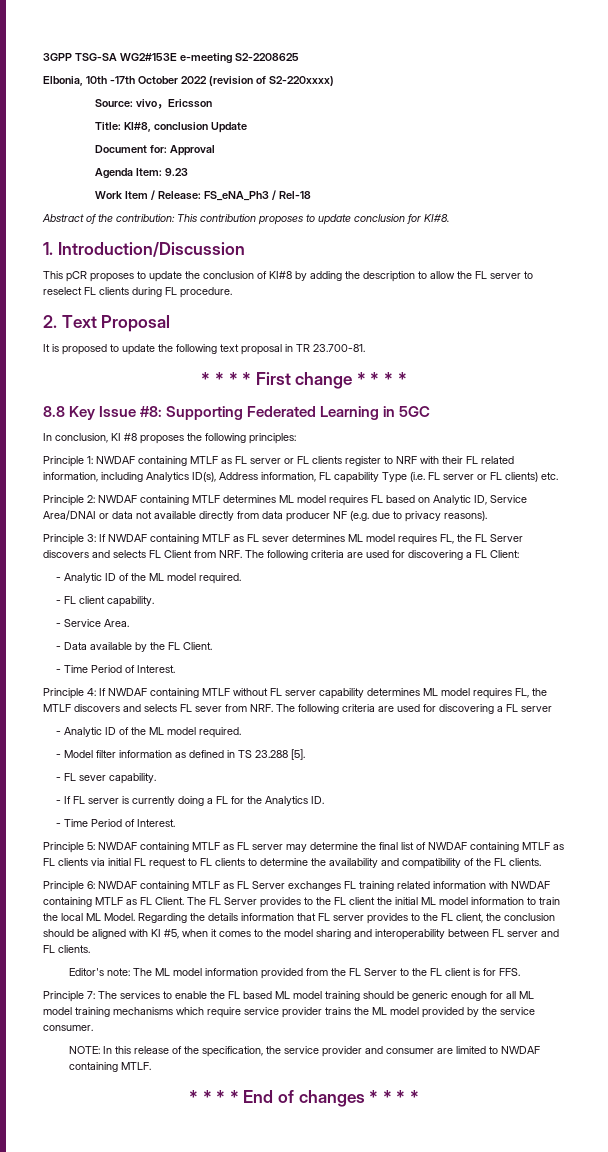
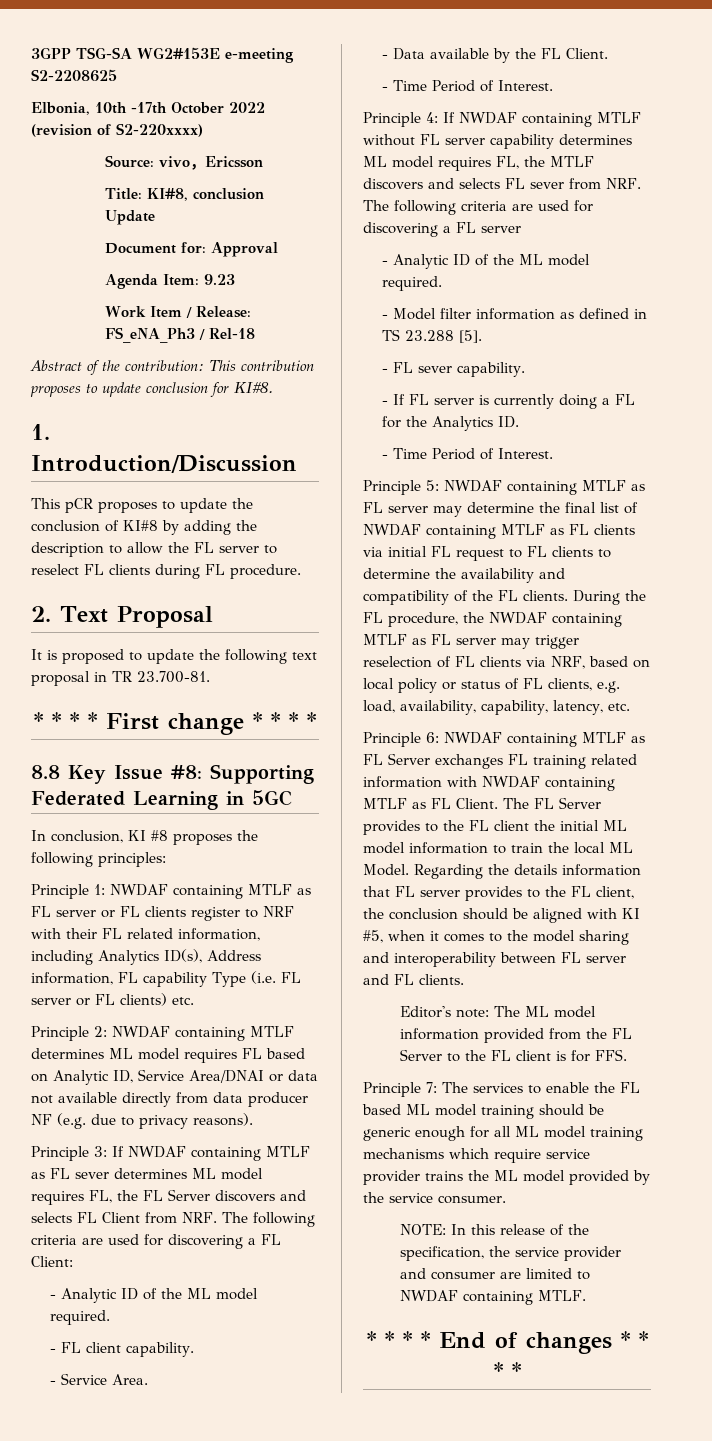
(541, 862) none -> [573,590,646,605] [363,612,622,627] [363,634,579,649] [363,656,650,669] [363,678,620,693] [363,700,630,715] During the FL procedure, the NWDAF containing MTLF as FL server may trigger reselection of FL clients via NRF, based on local policy or status of FL clients, e.g. load, availability, capability, latency, etc.

